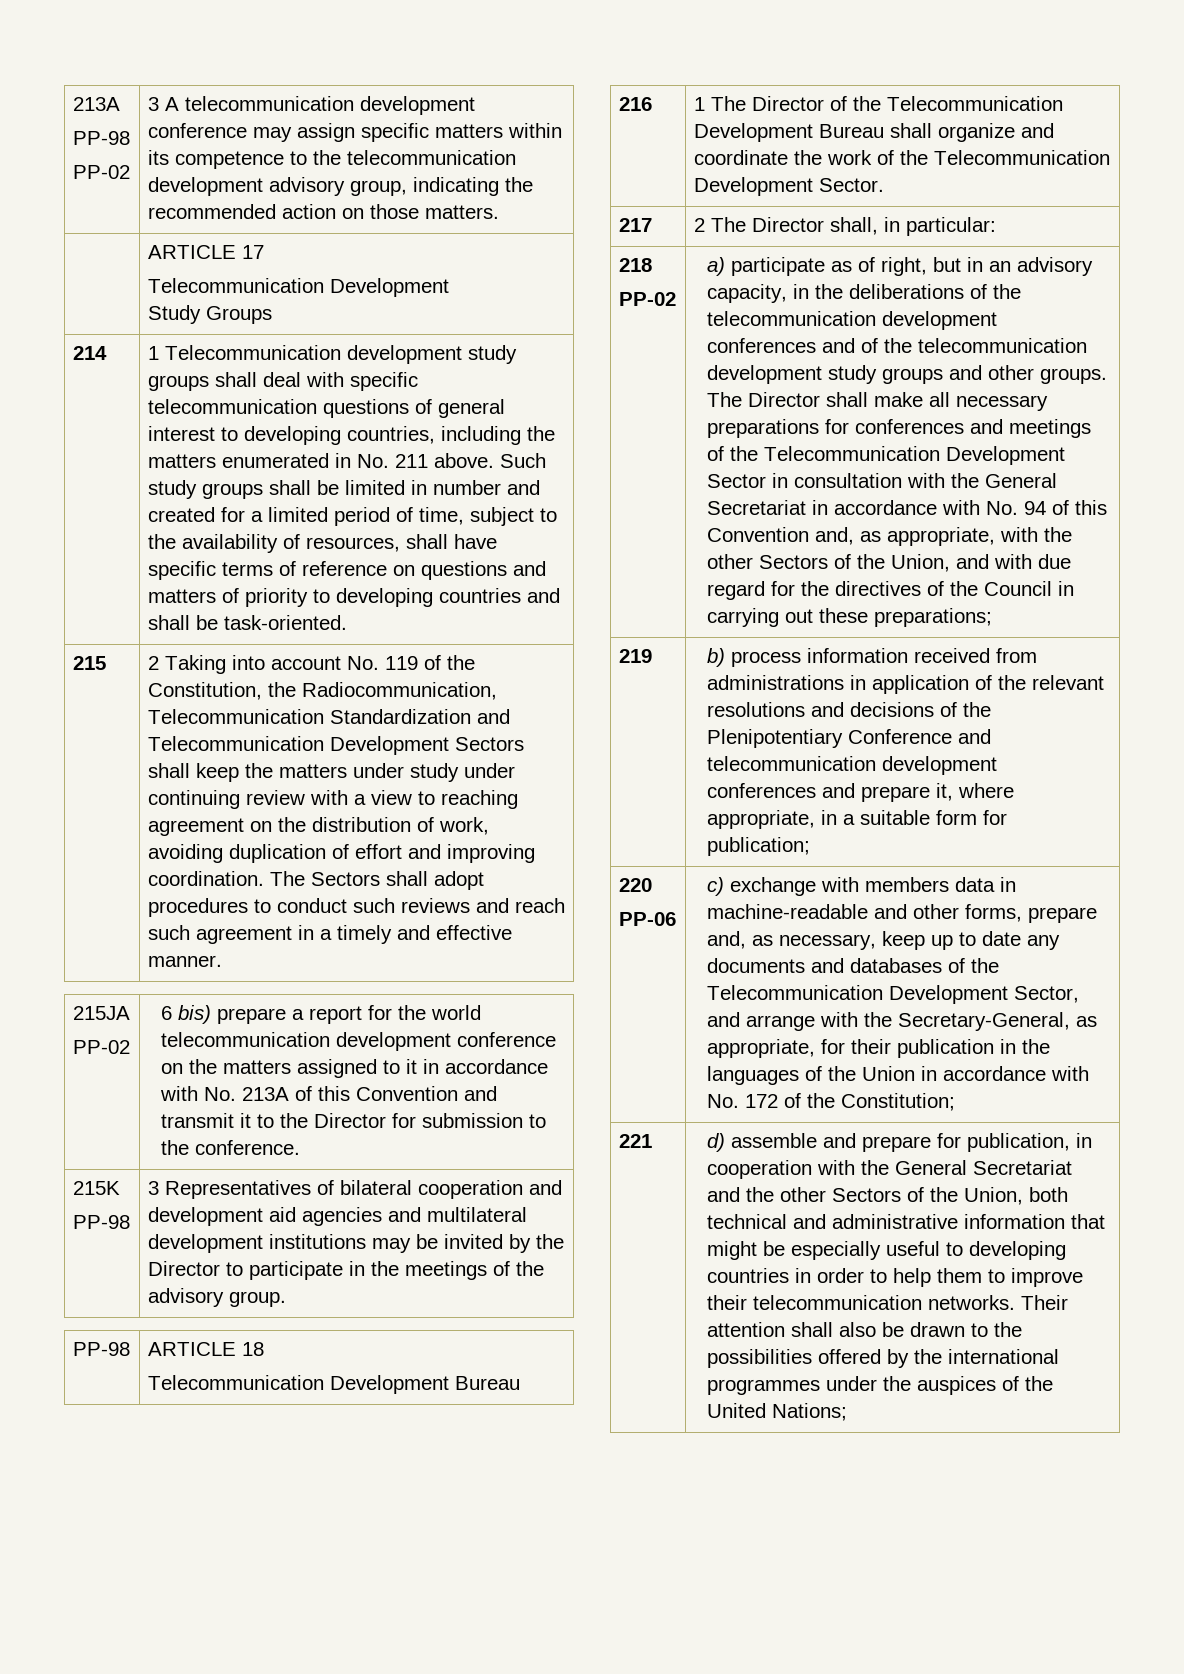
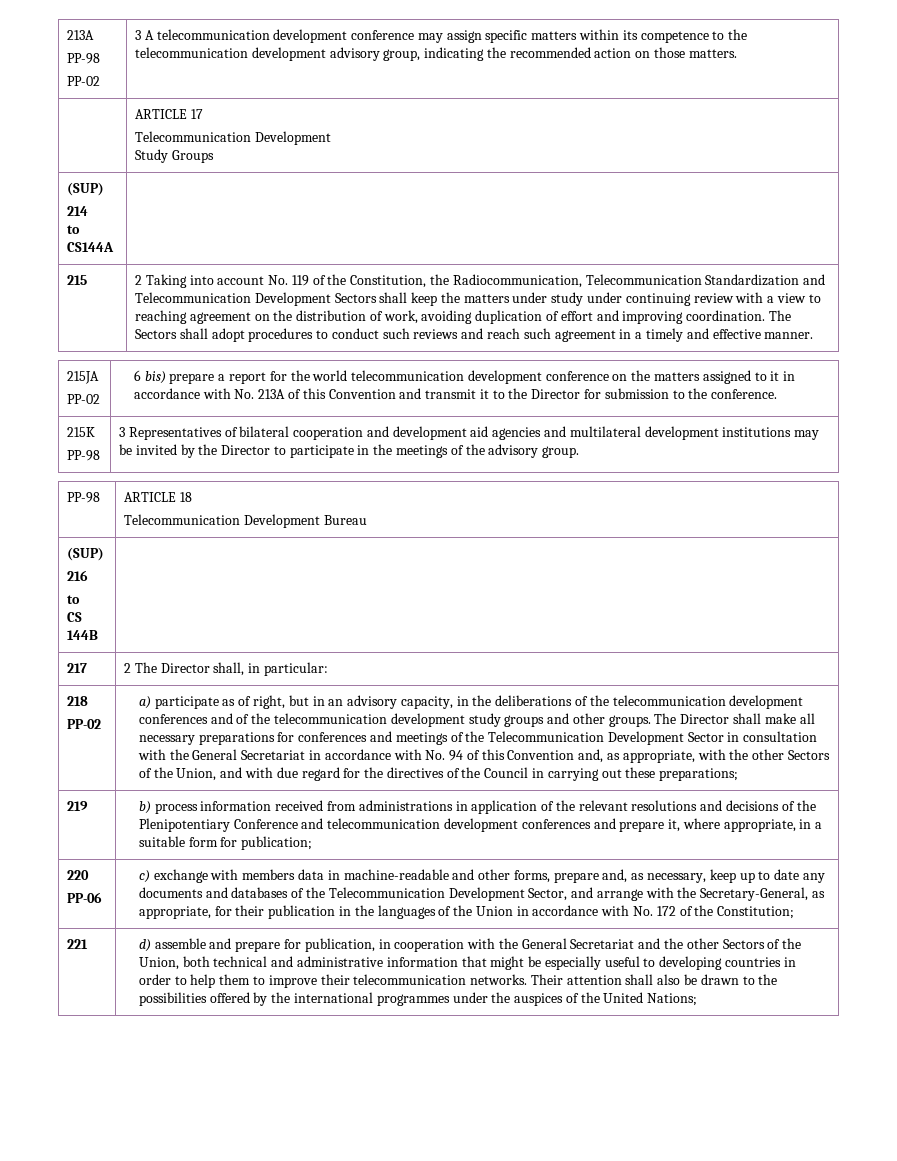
(272, 315) none -> [67,182,105,196] (SUP) //
[147,345,517,364] [147,372,418,391] [147,399,505,418] [147,426,555,445] [147,453,546,468] [147,480,540,499] [147,507,557,526] [147,534,497,553] [147,561,546,580] [147,588,560,607] [147,615,347,630] | 1 Telecommunication development study groups shall deal with specific telecommunication questions of general interest to developing countries, including the matters enumerated in No. 211 above. Such study groups shall be limited in number and created for a limited period of time, subject to the availability of resources, shall have specific terms of reference on questions and matters of priority to developing countries and shall be task-oriented. -> [67,225,81,234] [67,242,115,252] // to CS144A |
(520, 1383) none -> [67,547,105,561] (SUP) //
[693,96,1063,111] [693,123,1054,142] [693,150,1110,165] [693,177,884,196] | 1 The Director of the Telecommunication Development Bureau shall organize and coordinate the work of the Telecommunication Development Sector. -> [67,595,81,604] [67,612,83,622] [67,630,99,640] // to // CS 144B |

